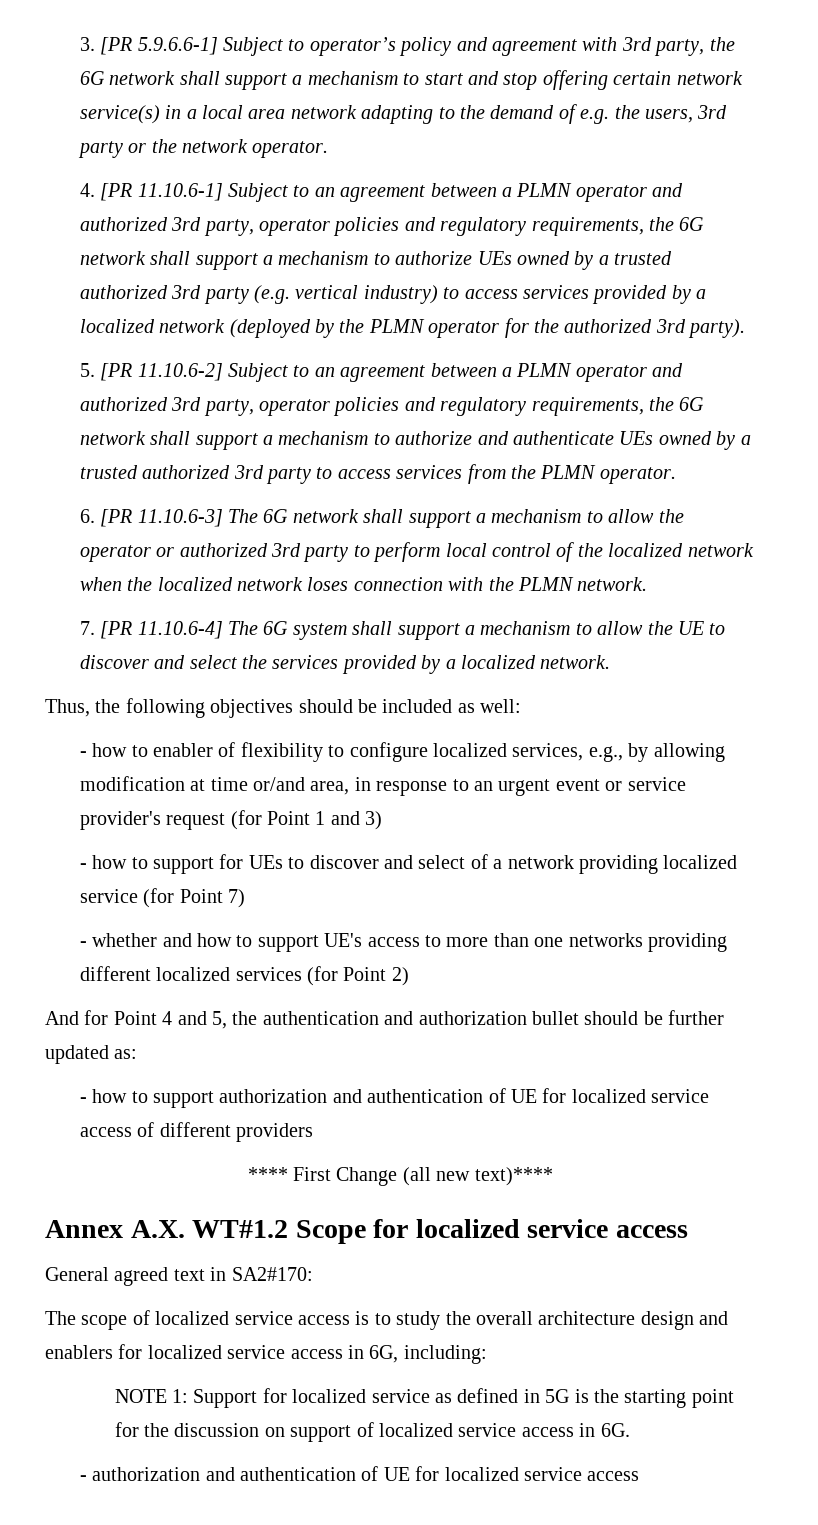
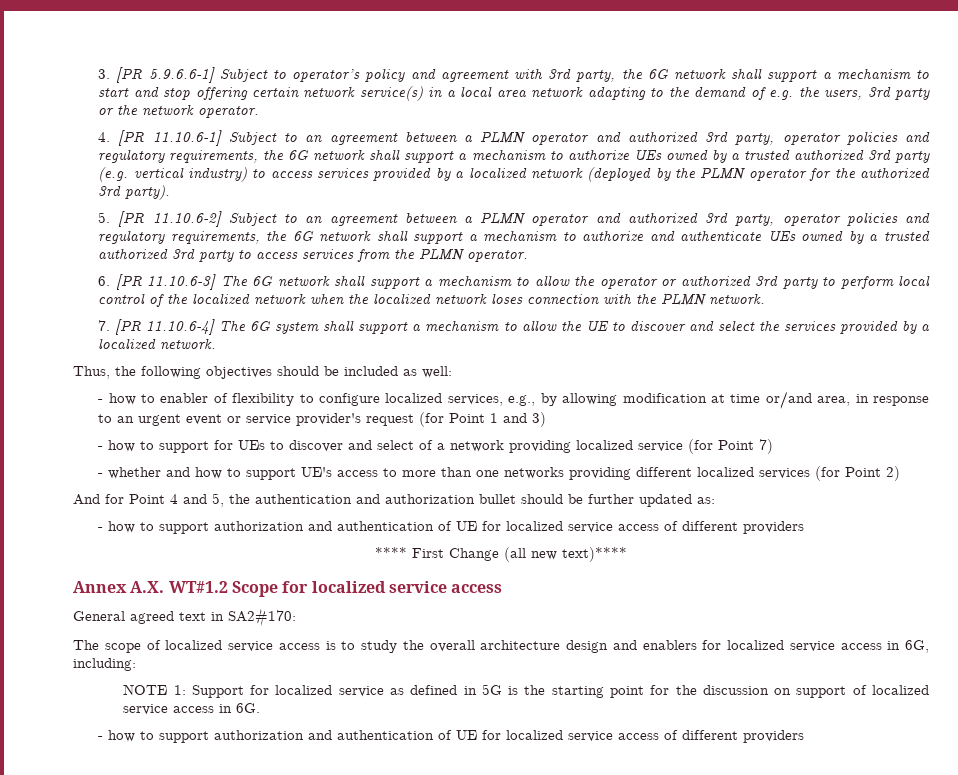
[92,1466,640,1481] authorization and authentication of UE for localized service access -> [108,730,805,743] how to support authorization and authentication of UE for localized service access of different providers

